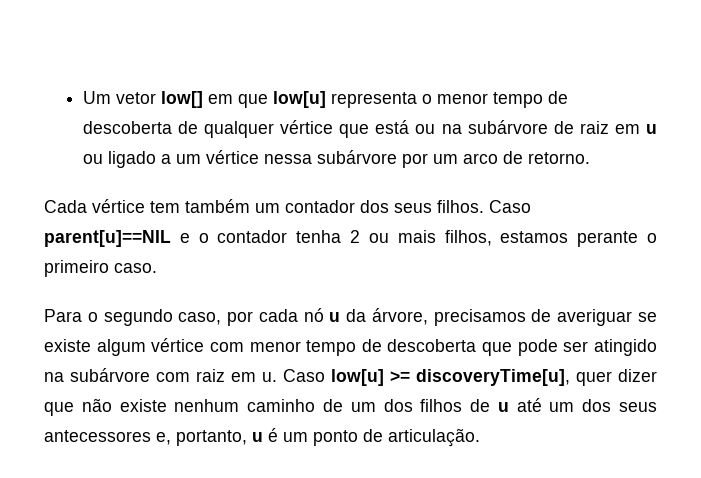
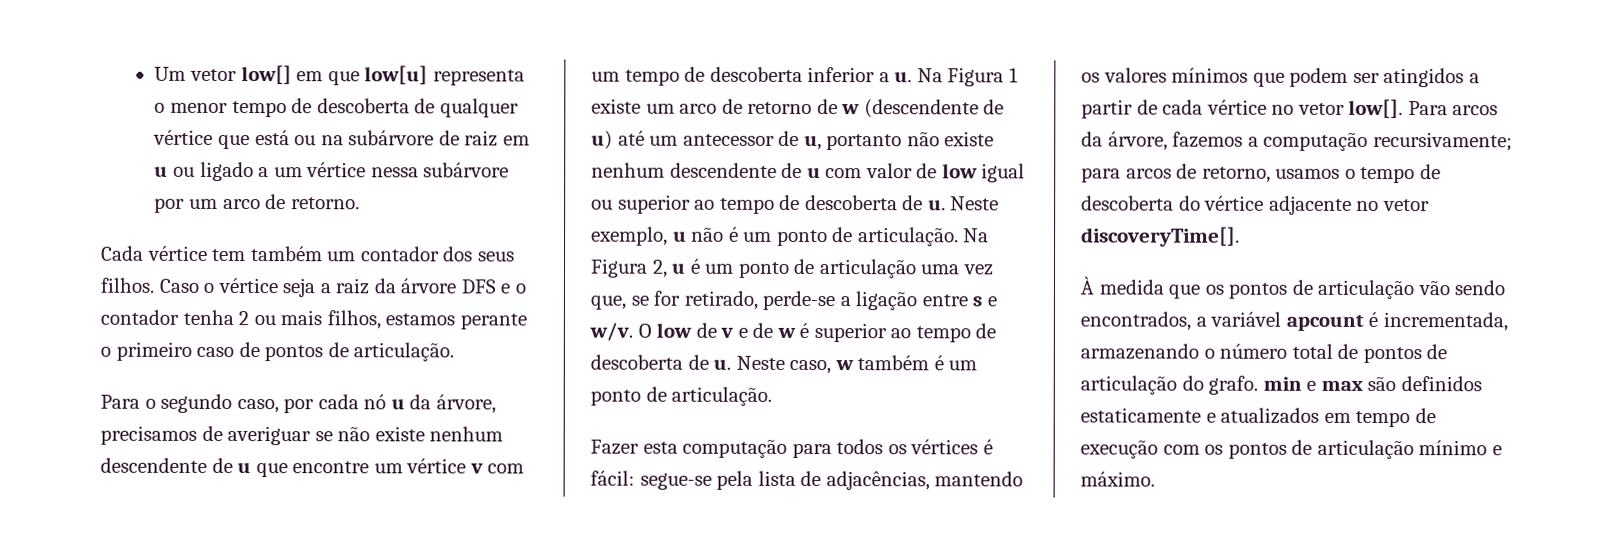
[44,230,171,247] parent[u]==NIL -> [203,277,496,298] o vértice seja a raiz da árvore DFS
[114,263,157,273] caso. -> [196,342,455,362] caso de pontos de articulação.
[44,338,657,356] [44,368,657,386] [44,398,657,416] [44,430,247,446] existe algum vértice com menor tempo de descoberta que pode ser atingido na subárvore com raiz em u. Caso low[u] >= discoveryTime[u], quer dizer que não existe nenhum caminho de um dos filhos de u até um dos seus antecessores e, portanto, -> [337,426,504,442] [100,457,525,478] [591,66,1018,87] [591,98,1005,119] [591,130,995,151] [591,162,1026,183] [591,194,1000,214] [591,226,990,247] [590,258,668,278] não existe nenhum descendente de u que encontre um vértice v com um tempo de descoberta inferior a u. Na Figura 1 existe um arco de retorno de w (descendente de u) até um antecessor de u, portanto não existe nenhum descendente de u com valor de low igual ou superior ao tempo de descoberta de u. Neste exemplo, u não é um ponto de articulação. Na Figura 2,
[388,428,480,447] articulação. -> [818,259,994,279] [590,290,997,311] [589,322,997,343] [590,354,978,375] [590,386,773,406] [590,438,993,459] [590,470,1024,491] [1081,67,1480,88] [1081,98,1499,119] [1081,131,1513,152] [1081,163,1441,184] [1081,195,1430,215] [1081,226,1240,247] [1080,276,1506,300] [1080,311,1508,332] [1080,343,1448,364] [1080,375,1482,395] [1080,407,1436,428] [1080,439,1502,460] [1080,471,1155,487] articulação uma vez que, se for retirado, perde-se a ligação entre s e w/v. O low de v e de w é superior ao tempo de descoberta de u. Neste caso, w também é um ponto de articulação. // Fazer esta computação para todos os vértices é fácil: segue-se pela lista de adjacências, mantendo os valores mínimos que podem ser atingidos a partir de cada vértice no vetor low[]. Para arcos da árvore, fazemos a computação recursivamente; para arcos de retorno, usamos o tempo de descoberta do vértice adjacente no vetor discoveryTime[]. // À medida que os pontos de articulação vão sendo encontrados, a variável apcount é incrementada, armazenando o número total de pontos de articulação do grafo. min e max são definidos estaticamente e atualizados em tempo de execução com os pontos de articulação mínimo e máximo.

